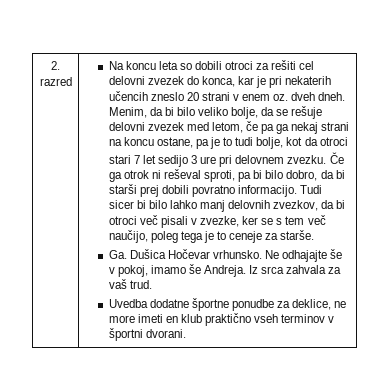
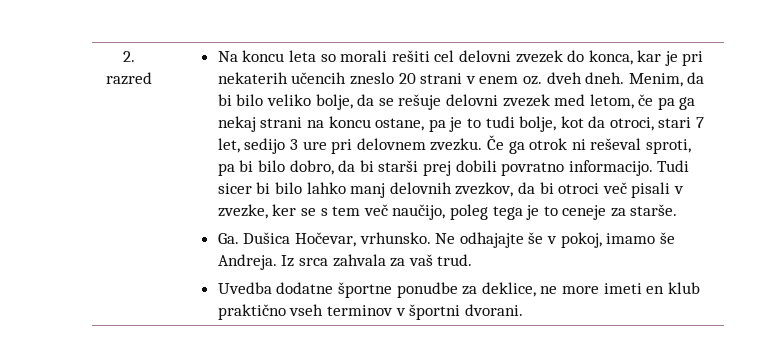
[195,61,270,70] dobili otroci za -> [340,50,388,62] morali
[319,137,348,146] otroci -> [609,117,654,131] otroci,
[142,155,156,164] let -> [217,138,240,153] let,
[167,249,210,259] Hočevar -> [294,232,356,247] Hočevar,

